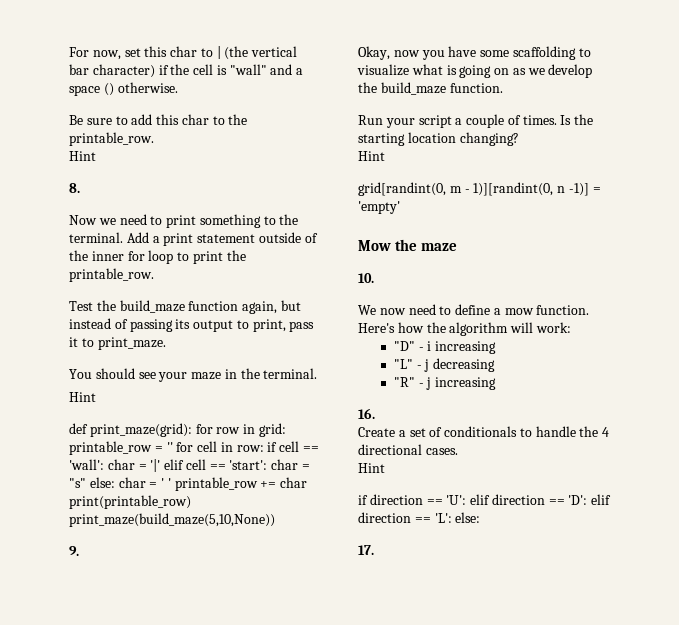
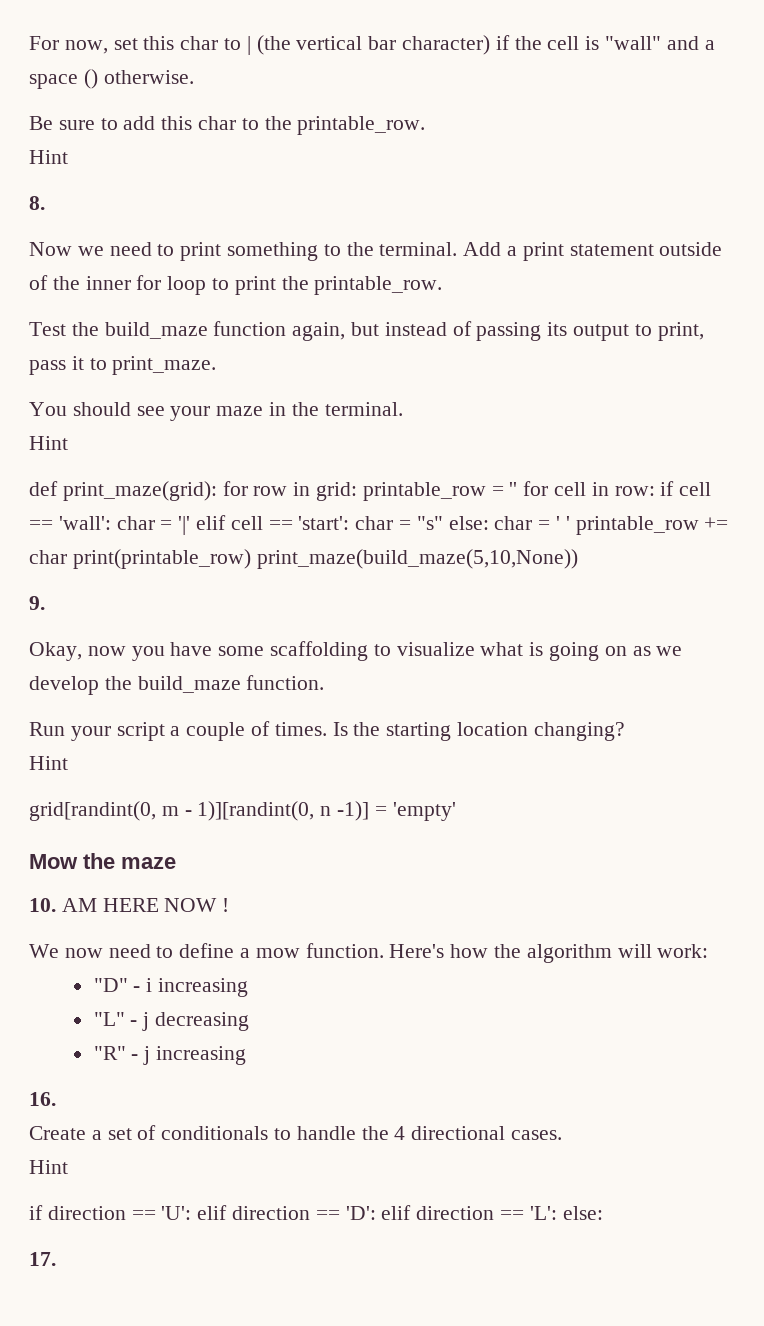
(374, 278) none -> [61,898,230,912] AM HERE NOW !

